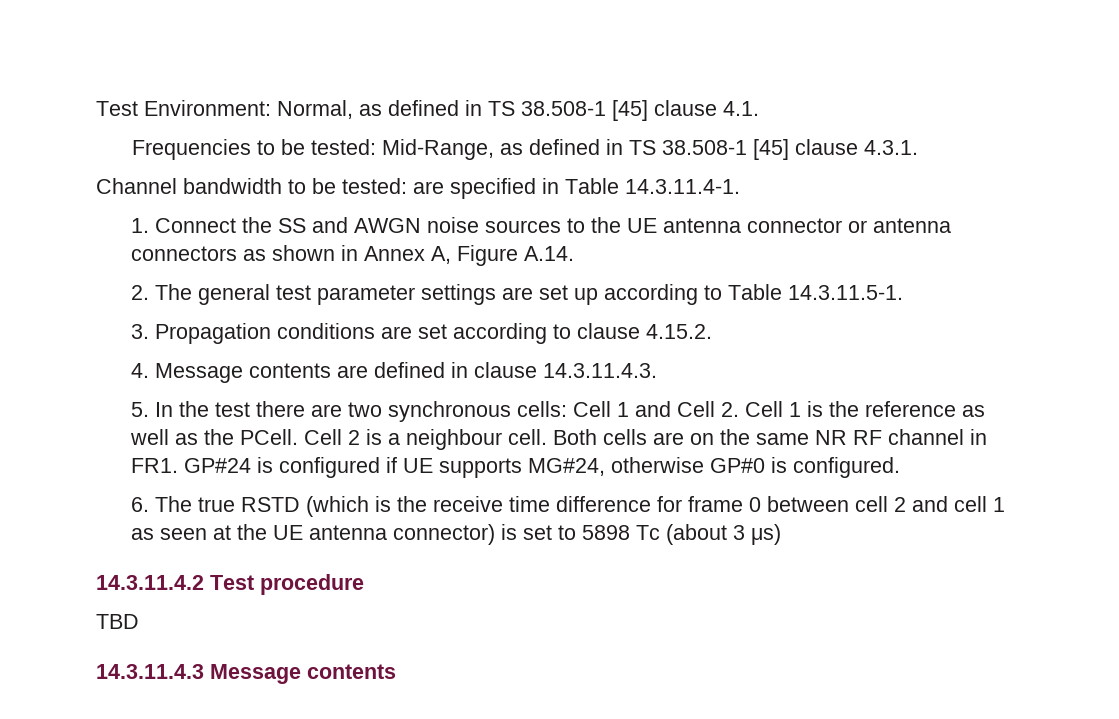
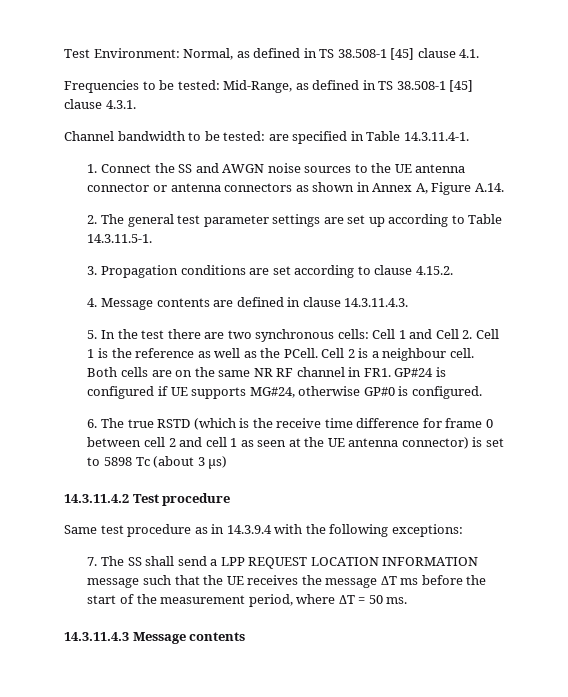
[96,614,139,629] TBD -> [64,524,463,537] [87,556,479,569] [87,575,487,588] [87,594,408,607] Same test procedure as in 14.3.9.4 with the following exceptions: // 7. The SS shall send a LPP REQUEST LOCATION INFORMATION message such that the UE receives the message ΔT ms before the start of the measurement period, where ΔT = 50 ms.

